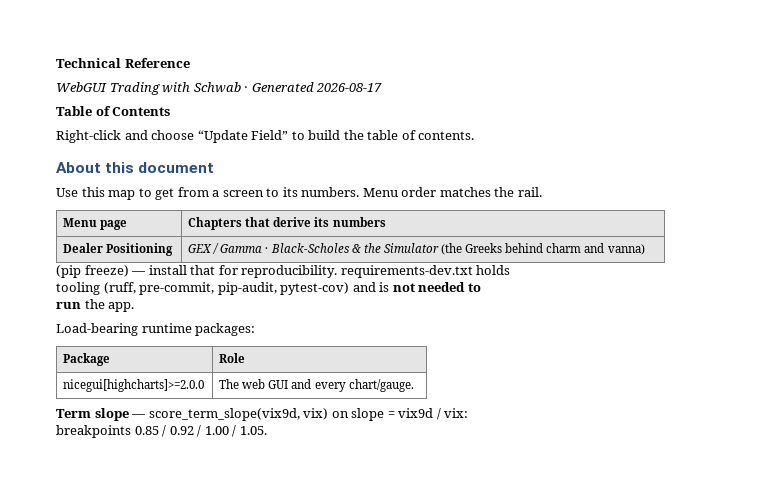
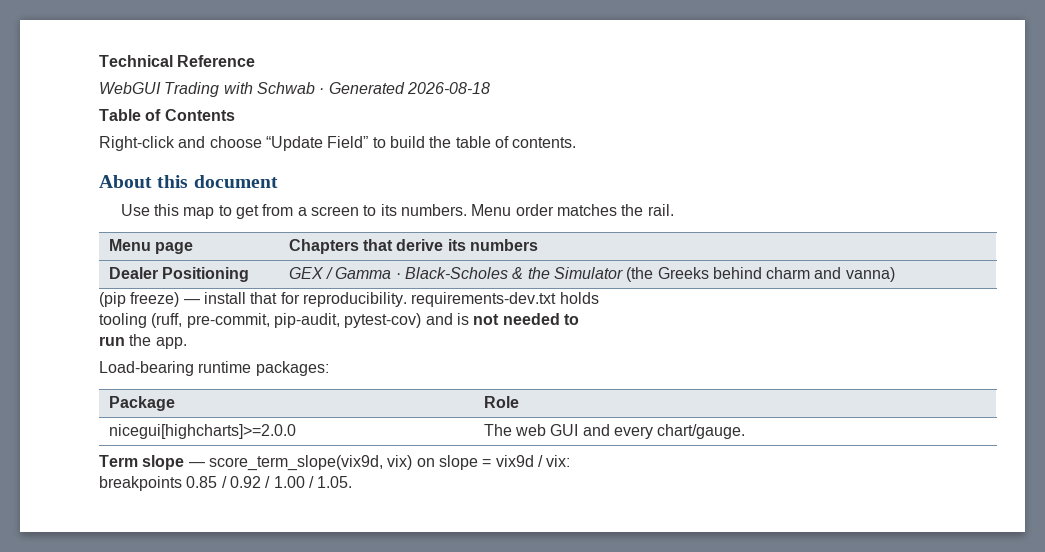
[316,83,383,92] 2026-08-17 -> [406,82,490,94] 2026-08-18

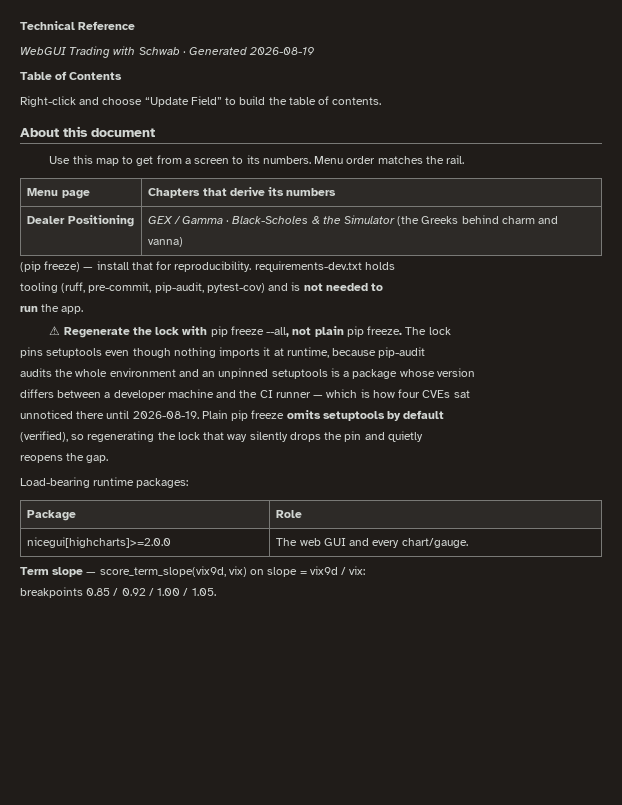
[406,82,490,94] 2026-08-18 -> [249,47,315,55] 2026-08-19
(187, 343) none -> [49,326,451,338] [20,347,426,358] [20,368,475,379] [20,389,470,400] [20,410,445,421] [20,431,423,442] [20,453,109,463] // ⚠ Regenerate the lock with pip freeze --all, not plain pip freeze. The lock // pins setuptools even though nothing imports it at runtime, because pip-audit // audits the whole environment and an unpinned setuptools is a package whose version // differs between a developer machine and the CI runner — which is how four CVEs sat // unnoticed there until 2026-08-19. Plain pip freeze omits setuptools by default // (verified), so regenerating the lock that way silently drops the pin and quietly // reopens the gap.

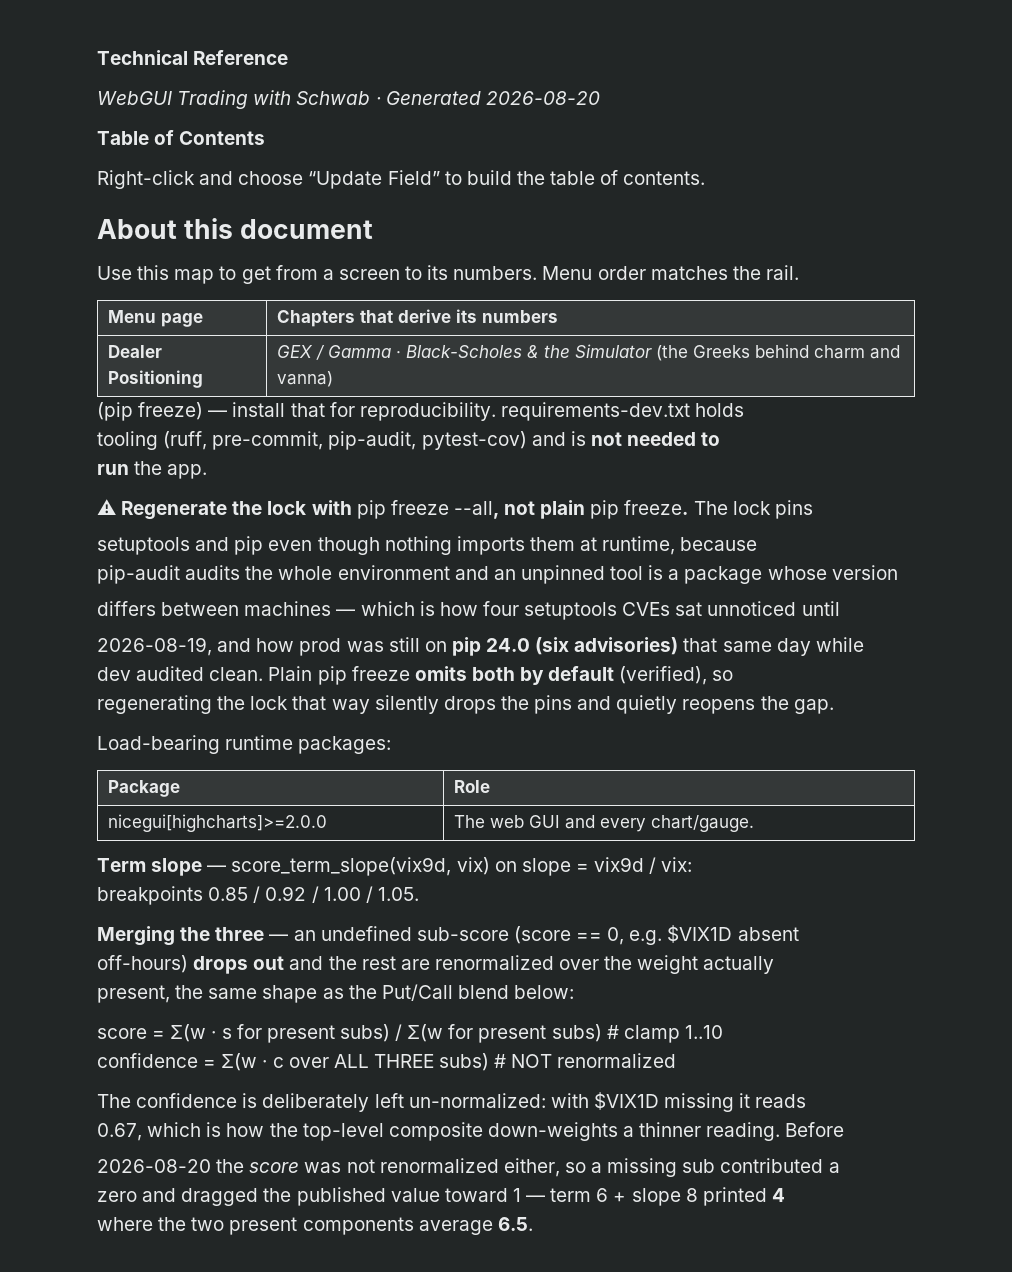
[249,47,315,55] 2026-08-19 -> [485,91,600,105] 2026-08-20
[20,347,103,358] // pins setuptools -> [774,500,813,519] [97,536,264,555] pins // setuptools and pip
[263,347,271,356] it -> [529,537,575,551] them
(377, 352) none -> (758, 544) //
(426, 352) // -> (180, 574) none
[271,369,328,379] setuptools -> [610,566,644,580] tool
[104,389,311,400] a developer machine and the CI runner -> [244,601,332,616] machines
(421, 393) none -> [524,602,618,620] setuptools
[20,410,199,419] // unnoticed there until 2026-08-19. -> [707,601,840,616] [97,637,864,656] [97,666,264,681] unnoticed until // 2026-08-19, and how prod was still on pip 24.0 (six advisories) that same day while // dev audited clean.
[322,411,385,421] setuptools -> [471,667,515,681] both
(445, 414) // -> (615, 673) none
(85, 437) none -> (734, 675) //
[344,431,362,442] pin -> [534,695,573,714] pins
(423, 436) // -> (678, 704) none
(216, 592) none -> [97,925,799,946] [97,955,775,974] [97,984,575,1003] [97,1024,723,1043] [97,1053,677,1071] [97,1092,807,1112] [97,1122,845,1141] [97,1158,840,1177] [97,1187,785,1206] [97,1217,533,1235] // Merging the three — an undefined sub-score (score == 0, e.g. $VIX1D absent // off-hours) drops out and the rest are renormalized over the weight actually // present, the same shape as the Put/Call blend below: // score = Σ(w · s for present subs) / Σ(w for present subs) # clamp 1..10 // confidence = Σ(w · c over ALL THREE subs) # NOT renormalized // The confidence is deliberately left un-normalized: with $VIX1D missing it reads // 0.67, which is how the top-level composite down-weights a thinner reading. Before // 2026-08-20 the score was not renormalized either, so a missing sub contributed a // zero and dragged the published value toward 1 — term 6 + slope 8 printed 4 // where the two present components average 6.5.

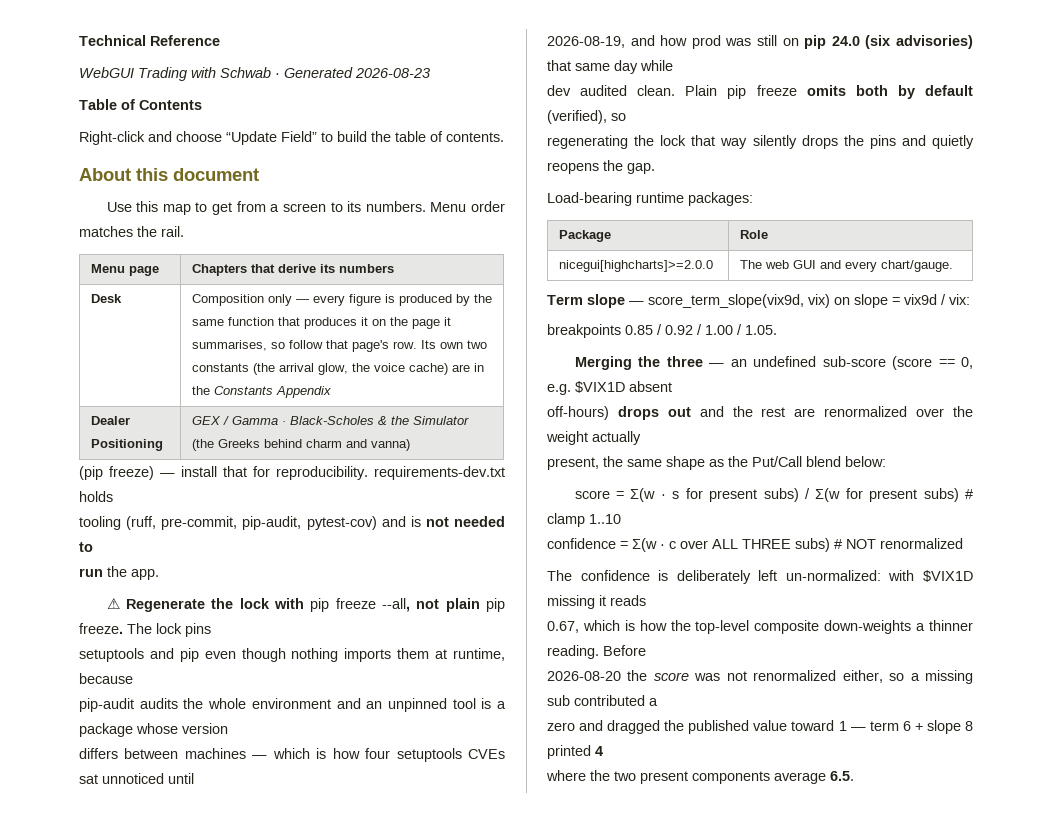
[485,91,600,105] 2026-08-20 -> [355,68,430,78] 2026-08-23
(558, 316) none -> [90,294,122,303] [191,294,492,306] [191,317,451,329] [191,340,487,352] [191,363,484,375] [191,386,331,398] // Desk | Composition only — every figure is produced by the same function that produces it on the page it summarises, so follow that page's row. Its own two constants (the arrival glow, the voice cache) are in the Constants Appendix

